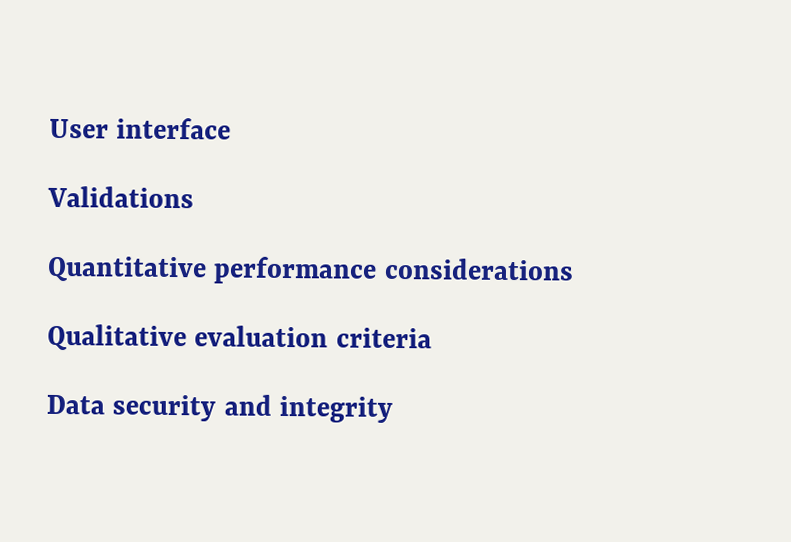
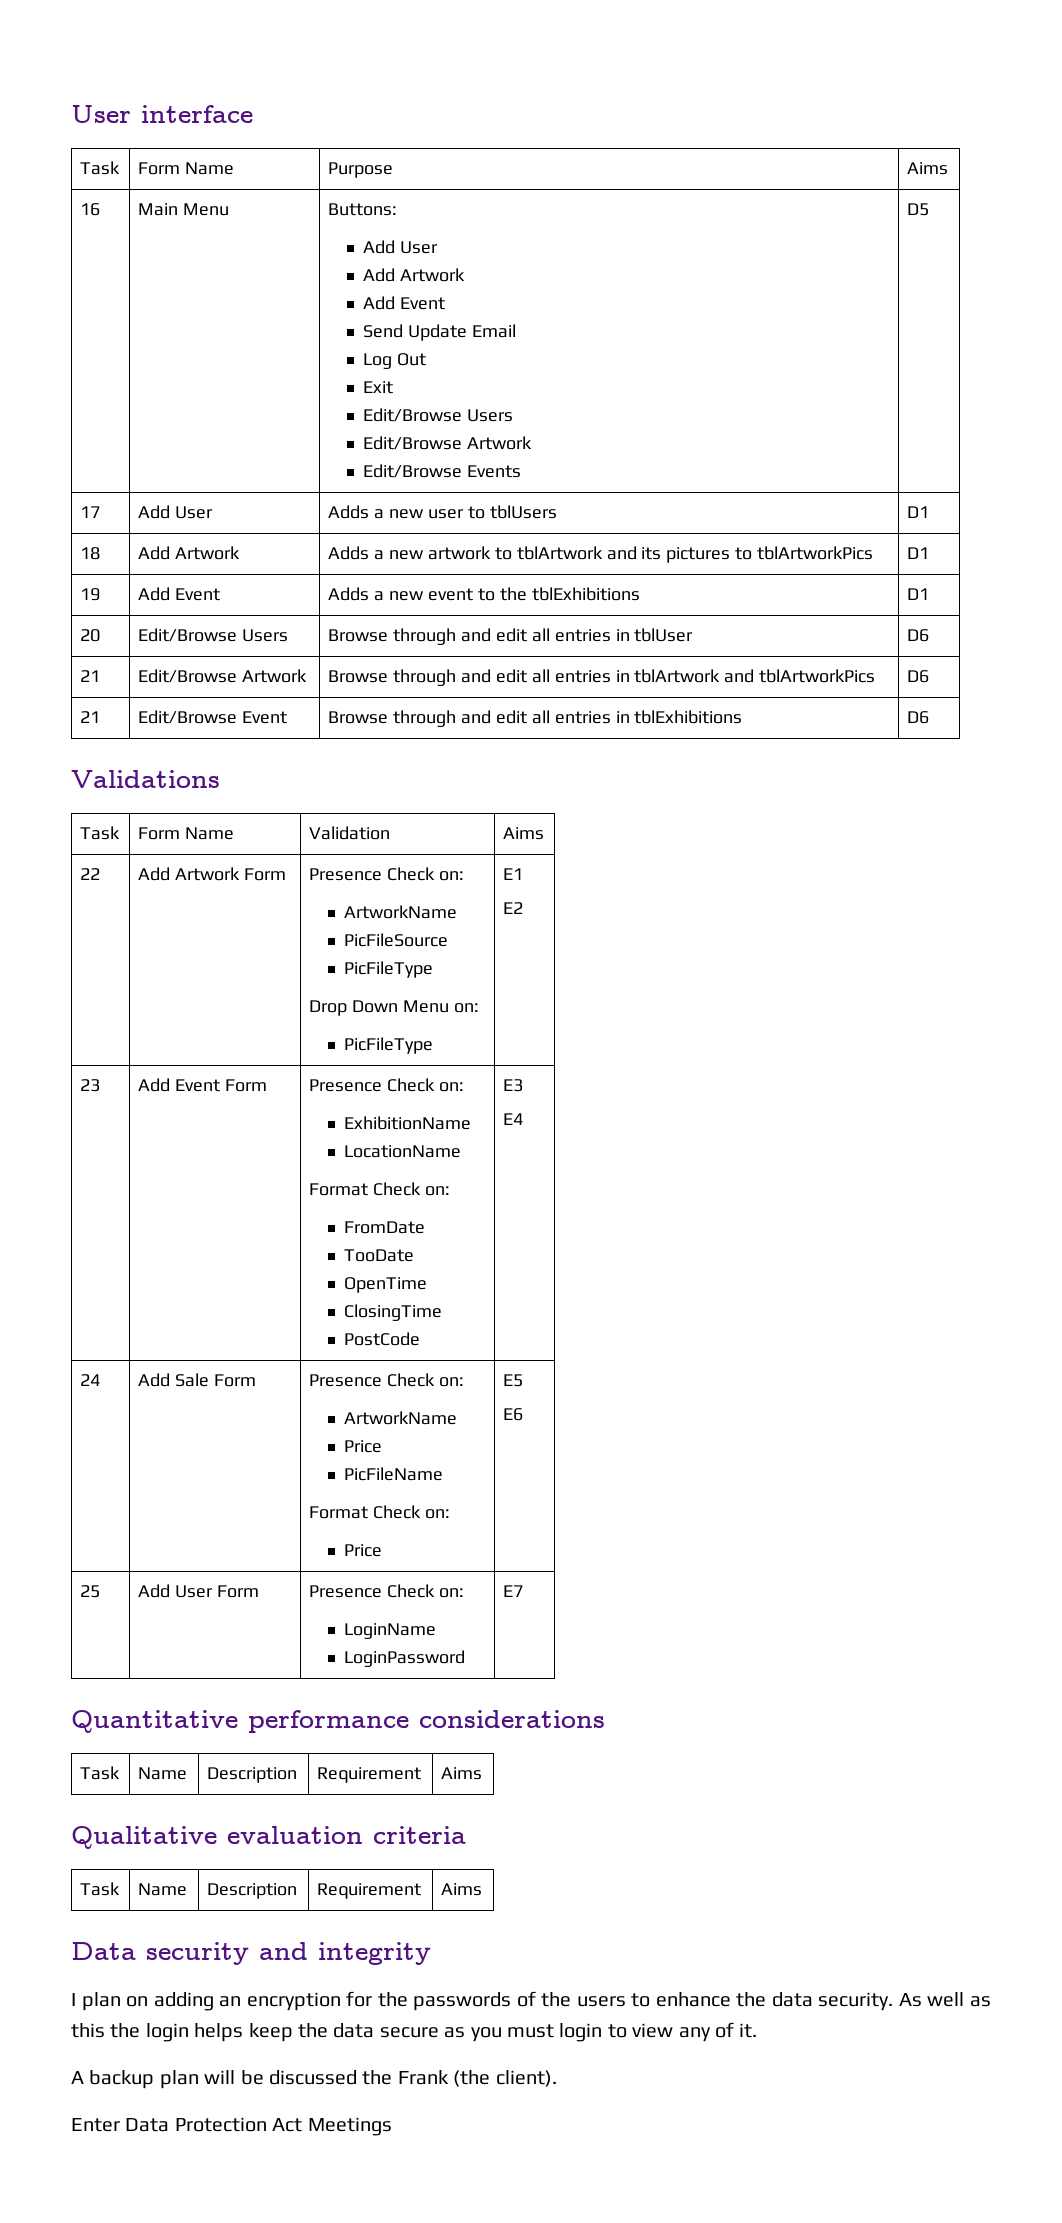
[47,185,194,209] [47,255,574,285] [47,323,432,352] [46,394,394,423] // Validations // Quantitative performance considerations // Qualitative evaluation criteria // Data security and integrity -> [80,161,121,175] [138,162,235,175] [328,162,394,178] [907,162,949,175] [80,203,101,216] [138,203,230,216] [328,203,398,216] [363,240,439,254] [363,268,466,282] [363,296,446,310] [363,324,516,341] [363,353,427,369] [363,381,394,394] [363,408,514,422] [363,436,533,450] [363,464,522,478] [907,203,930,216] [80,506,101,518] [138,505,214,519] [328,505,557,519] [907,506,930,518] [80,547,101,560] [138,546,241,560] [328,546,874,563] [907,547,930,559] [80,588,101,601] [138,587,221,601] [328,587,640,601] [907,588,930,600] [80,629,101,642] [138,628,289,642] [328,628,694,645] [907,629,930,642] [80,670,101,682] [138,669,308,683] [328,669,876,686] [907,670,930,683] [80,711,101,723] [138,710,288,724] [328,710,743,727] [907,711,930,724] [71,770,220,788] [80,826,121,840] [138,827,235,840] [309,826,391,840] [503,827,545,840] [80,868,101,880] [138,867,287,881] [309,867,465,881] [344,905,458,919] [344,933,449,947] [344,961,434,978] [309,1000,480,1016] [344,1037,434,1054] [503,868,524,880] [503,902,524,914] [80,1079,101,1092] [138,1078,268,1092] [309,1078,465,1092] [344,1116,472,1130] [344,1145,462,1158] [309,1182,451,1196] [344,1221,426,1234] [344,1249,415,1262] [344,1277,428,1293] [344,1304,443,1321] [344,1332,421,1346] [503,1079,524,1092] [503,1113,524,1125] [80,1374,101,1386] [138,1373,257,1387] [309,1373,465,1387] [344,1411,458,1425] [344,1440,383,1453] [344,1467,444,1481] [309,1505,451,1519] [344,1544,383,1557] [503,1374,524,1387] [503,1408,524,1421] [80,1585,101,1598] [138,1584,260,1598] [309,1584,465,1598] [344,1623,437,1639] [344,1650,466,1667] [503,1585,524,1597] [71,1710,605,1733] [80,1766,121,1780] [138,1767,188,1780] [207,1767,298,1783] [317,1767,422,1783] [441,1767,483,1780] [71,1826,466,1849] [80,1882,121,1896] [138,1883,188,1896] [207,1883,298,1899] [317,1883,422,1899] [441,1883,483,1896] [71,1942,431,1965] [71,1991,991,2011] [71,2022,758,2042] [71,2070,557,2089] [71,2117,392,2136] // Task | Form Name | Purpose | Aims // 16 | Main Menu | Buttons: // Add User // Add Artwork // Add Event // Send Update Email // Log Out // Exit // Edit/Browse Users // Edit/Browse Artwork // Edit/Browse Events | D5 // 17 | Add User | Adds a new user to tblUsers | D1 // 18 | Add Artwork | Adds a new artwork to tblArtwork and its pictures to tblArtworkPics | D1 // 19 | Add Event | Adds a new event to the tblExhibitions | D1 // 20 | Edit/Browse Users | Browse through and edit all entries in tblUser | D6 // 21 | Edit/Browse Artwork | Browse through and edit all entries in tblArtwork and tblArtworkPics | D6 // 21 | Edit/Browse Event | Browse through and edit all entries in tblExhibitions | D6 // Validations // Task | Form Name | Validation | Aims // 22 | Add Artwork Form | Presence Check on: // ArtworkName // PicFileSource // PicFileType // Drop Down Menu on: // PicFileType | E1 // E2 // 23 | Add Event Form | Presence Check on: // ExhibitionName // LocationName // Format Check on: // FromDate // TooDate // OpenTime // ClosingTime // PostCode | E3 // E4 // 24 | Add Sale Form | Presence Check on: // ArtworkName // Price // PicFileName // Format Check on: // Price | E5 // E6 // 25 | Add User Form | Presence Check on: // LoginName // LoginPassword | E7 // Quantitative performance considerations // Task | Name | Description | Requirement | Aims // Qualitative evaluation criteria // Task | Name | Description | Requirement | Aims // Data security and integrity // I plan on adding an encryption for the passwords of the users to enhance the data security. As well as this the login helps keep the data secure as you must login to view any of it. // A backup plan will be discussed the Frank (the client). // Enter Data Protection Act Meetings

